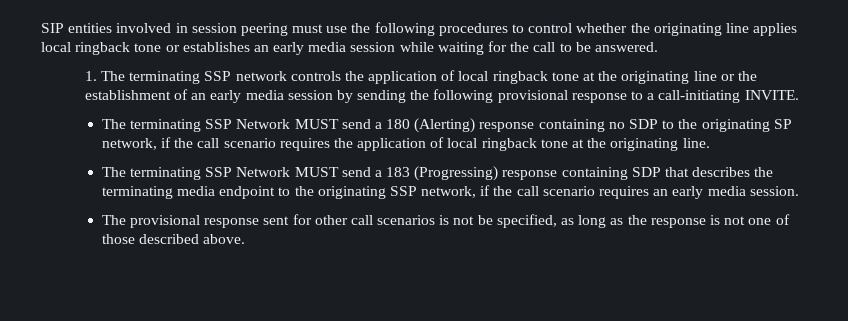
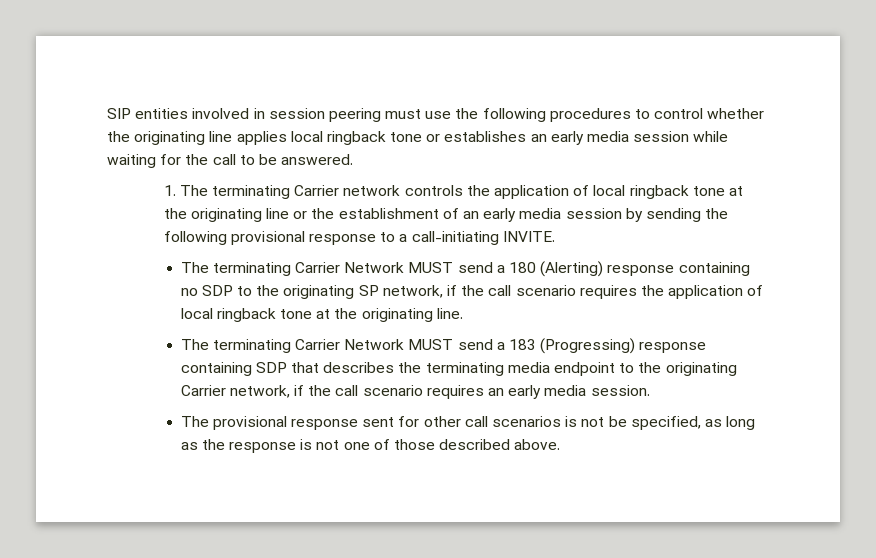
[204,71,232,81] SSP -> [294,185,340,196] Carrier
[205,119,233,129] SSP -> [295,262,341,273] Carrier
[205,167,233,177] SSP -> [295,339,341,350] Carrier
[389,186,417,196] SSP -> [180,385,226,396] Carrier

